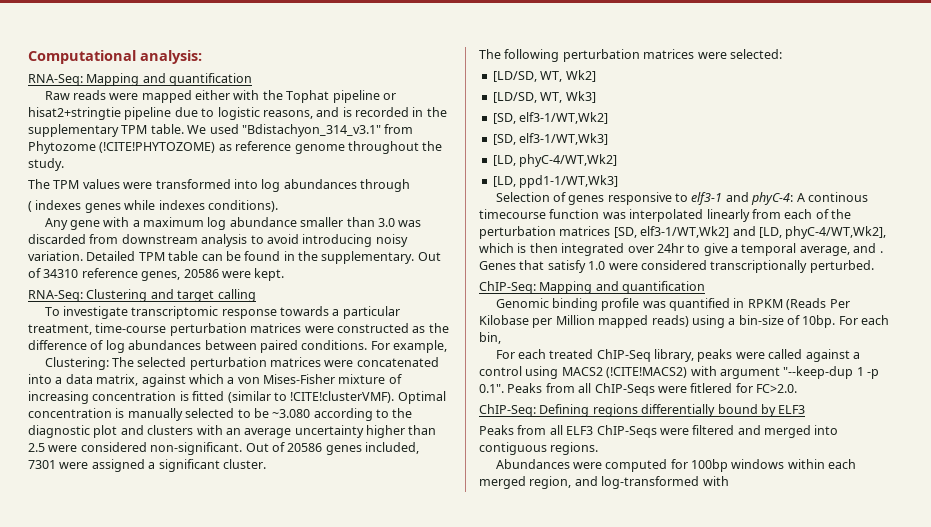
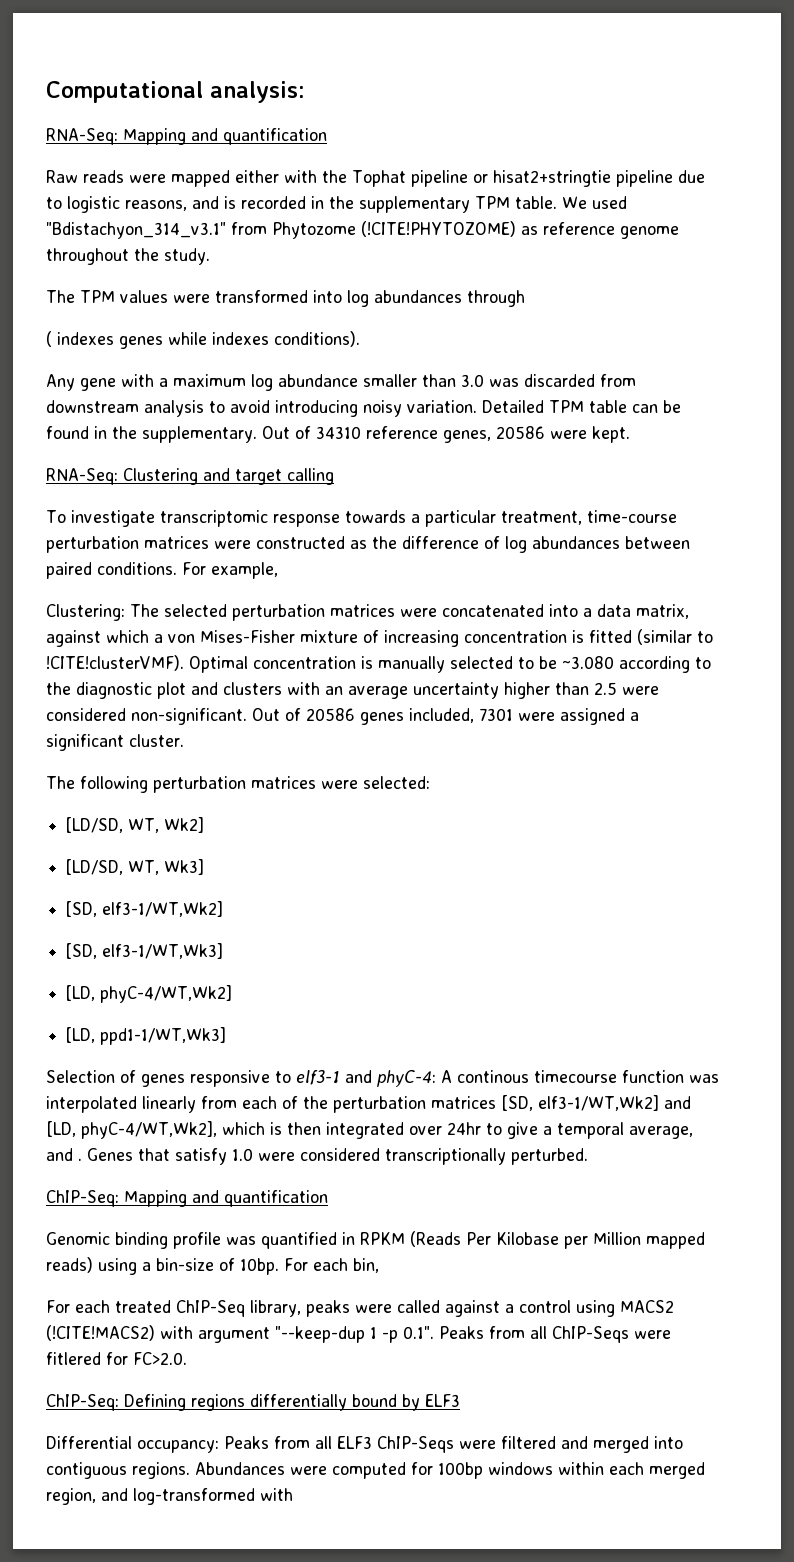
(806, 409) none -> [46,1436,219,1453] Differential occupancy:
(599, 448) // -> (190, 1470) none

